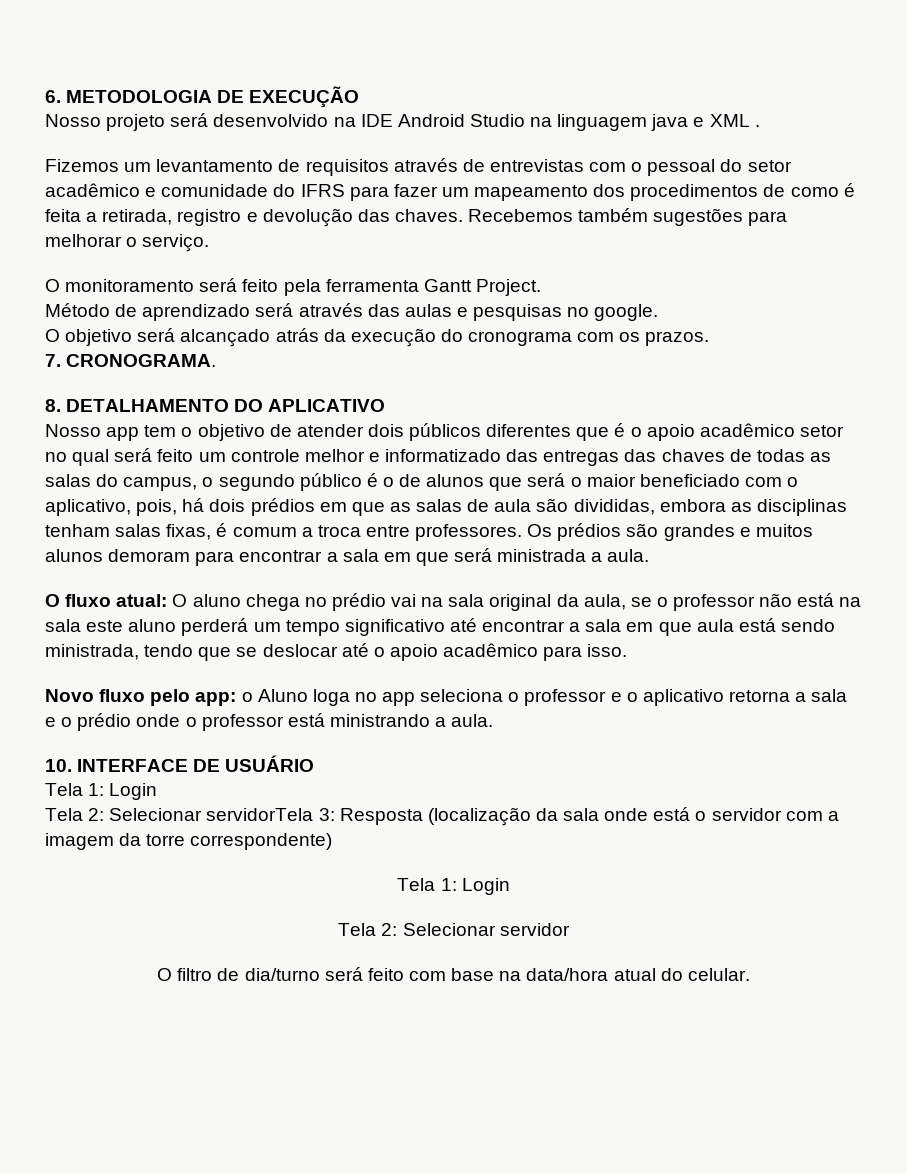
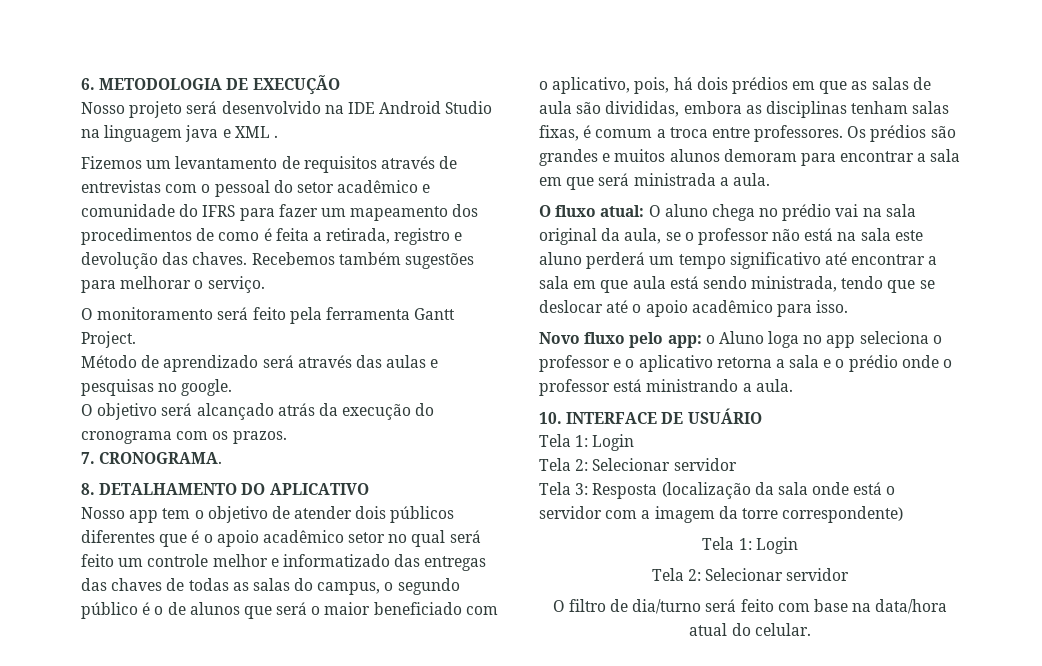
[206,808,314,821] servidorTela -> [673,458,737,471] [539,482,571,495] servidor // Tela

